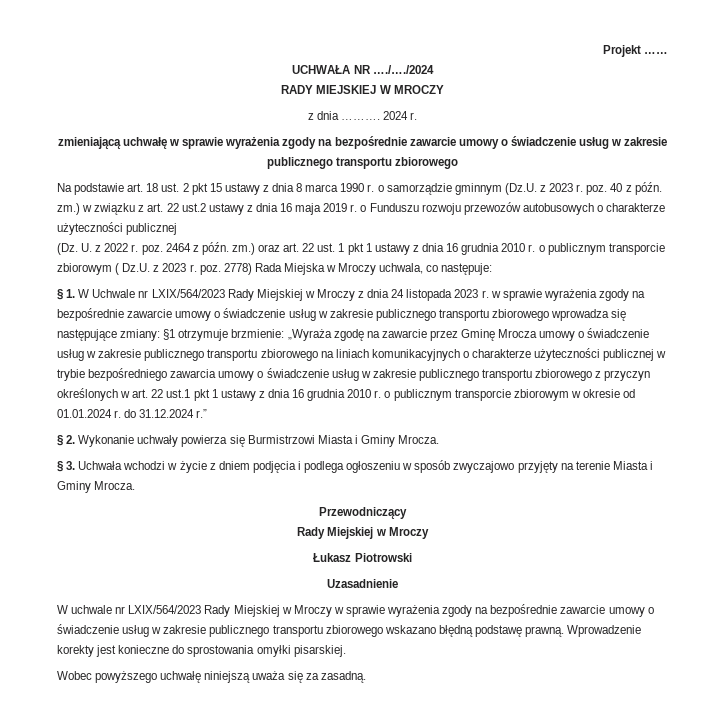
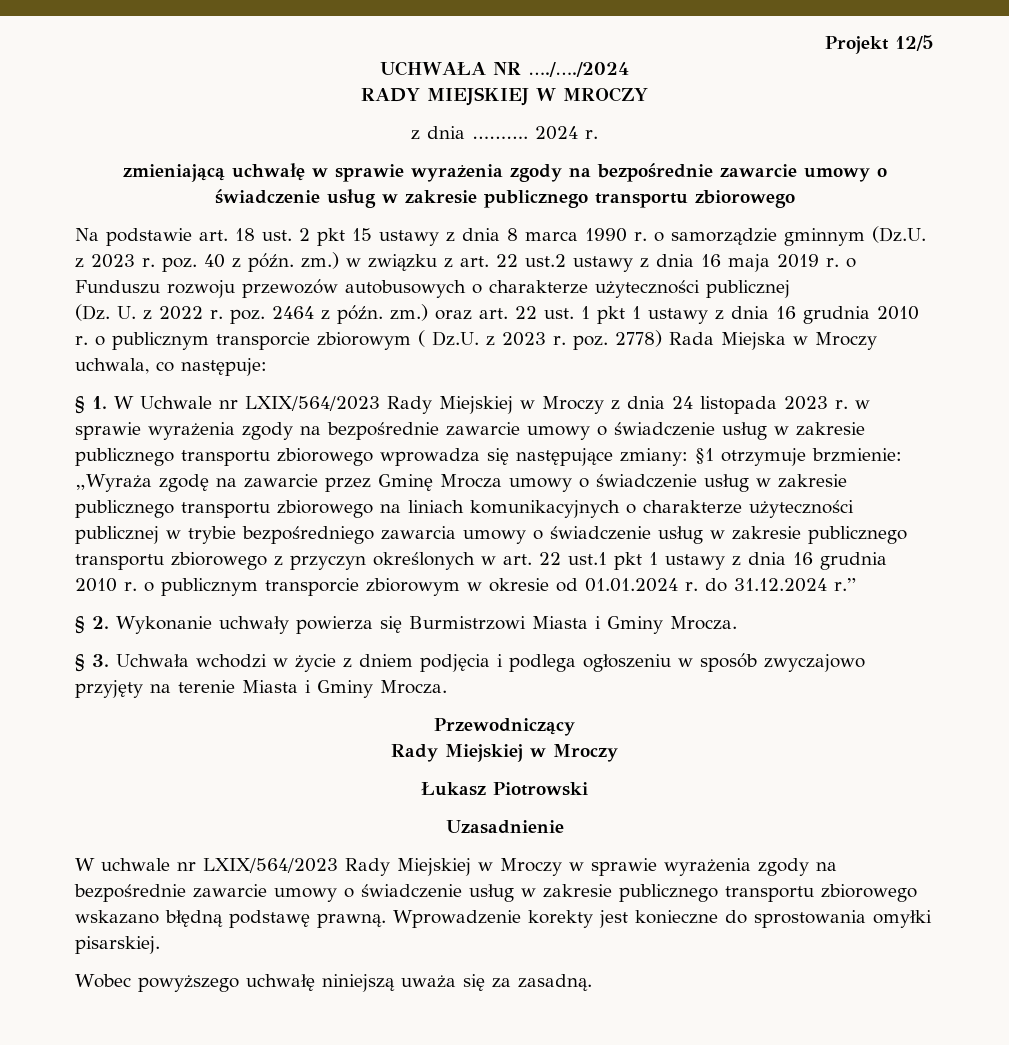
[644,52,668,54] …… -> [895,35,934,51] 12/5

